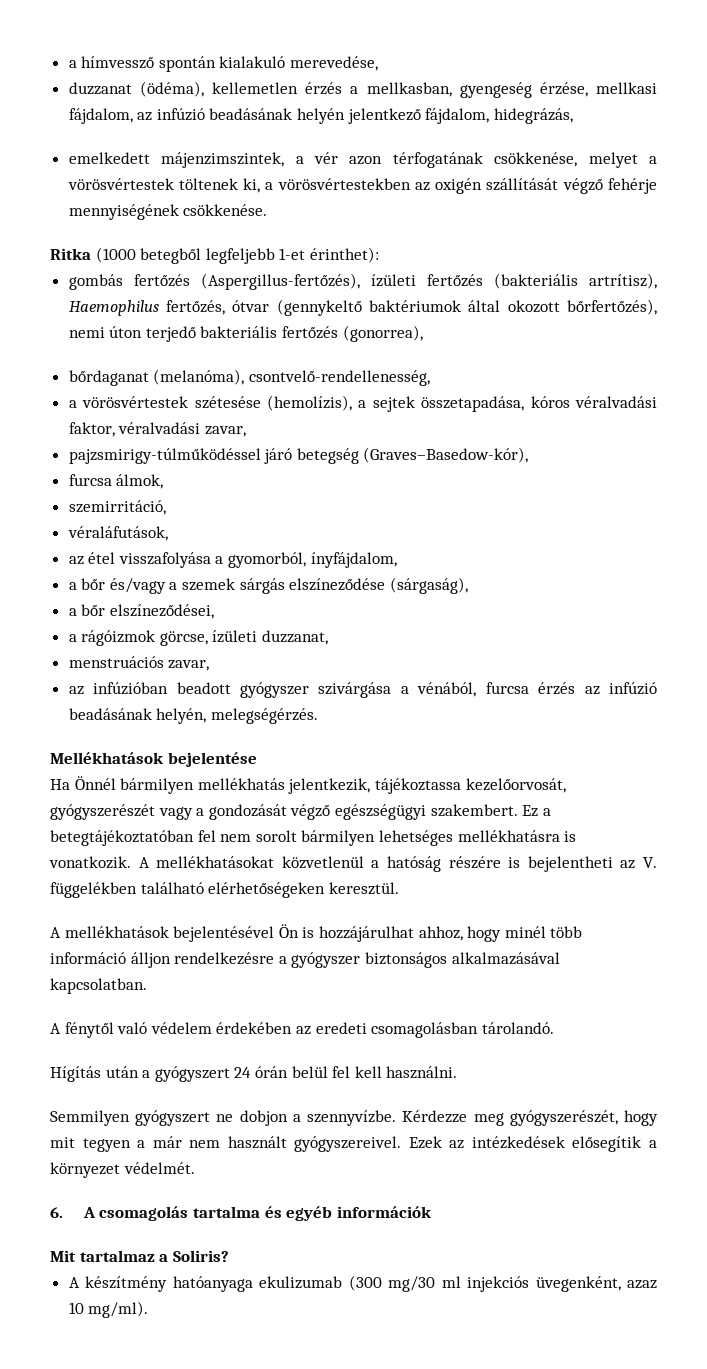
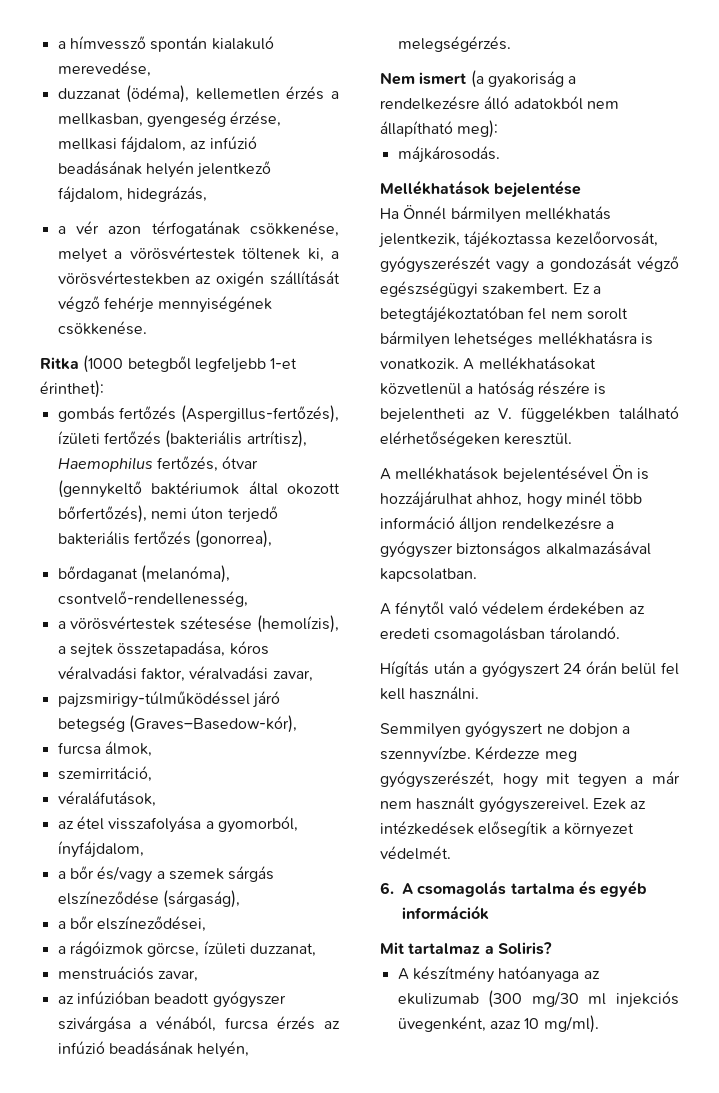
[68,152,285,168] emelkedett májenzimszintek, -> (207, 194) none
(318, 716) none -> [380,70,577,88] [380,96,619,110] [380,120,499,138] [397,146,500,163] // Nem ismert (a gyakoriság a rendelkezésre álló adatokból nem állapítható meg): // májkárosodás.
(253, 1284) none -> [583,971,600,979] az

